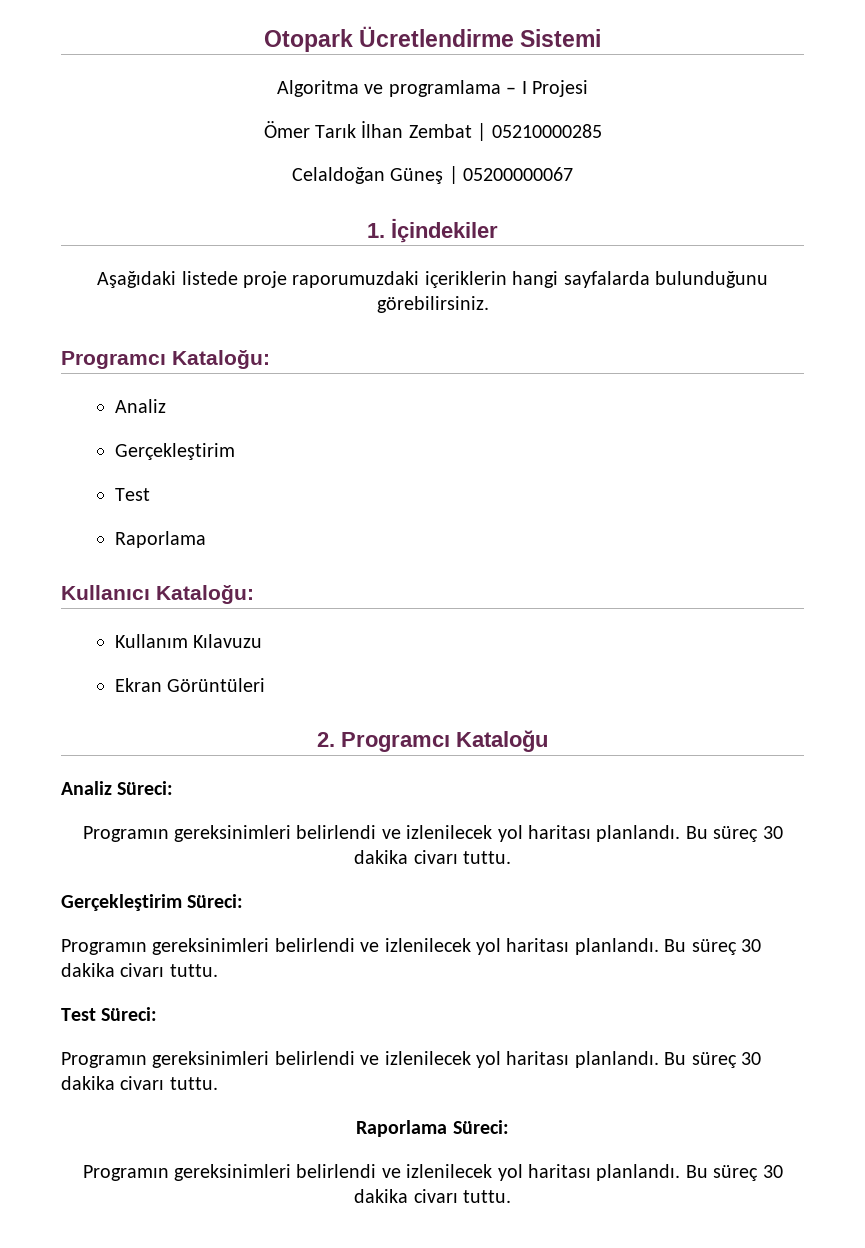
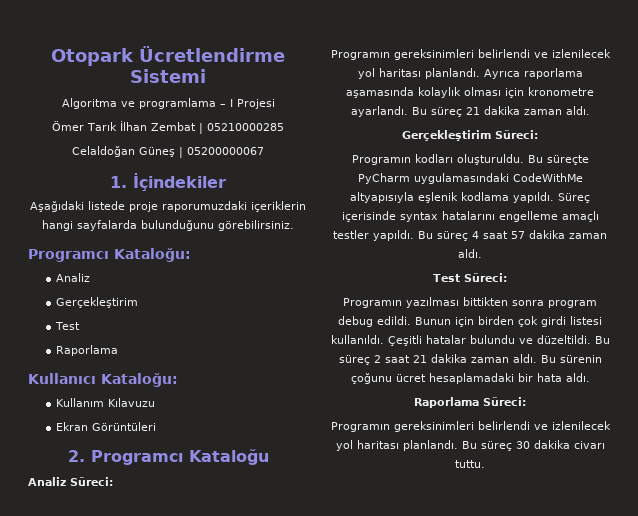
[685,826,783,842] [354,850,511,864] [61,894,244,911] [61,938,761,955] [61,963,218,977] [61,1007,158,1021] [61,1051,761,1068] [61,1076,218,1090] Bu süreç 30 dakika civarı tuttu. // Gerçekleştirim Süreci: // Programın gereksinimleri belirlendi ve izlenilecek yol haritası planlandı. Bu süreç 30 dakika civarı tuttu. // Test Süreci: // Programın gereksinimleri belirlendi ve izlenilecek yol haritası planlandı. Bu süreç 30 dakika civarı tuttu. -> [483,68,583,79] [346,87,594,98] [350,106,590,117] [402,130,538,141] [351,154,589,165] [357,173,583,184] [350,192,590,203] [341,211,599,222] [333,230,607,241] [458,249,482,258] [433,273,507,282] [343,297,597,308] [338,316,602,327] [330,335,610,346] [338,354,602,365] [350,373,590,384] Ayrıca raporlama aşamasında kolaylık olması için kronometre ayarlandı. Bu süreç 21 dakika zaman aldı. // Gerçekleştirim Süreci: // Programın kodları oluşturuldu. Bu süreçte PyCharm uygulamasındaki CodeWithMe altyapısıyla eşlenik kodlama yapıldı. Süreç içerisinde syntax hatalarını engelleme amaçlı testler yapıldı. Bu süreç 4 saat 57 dakika zaman aldı. // Test Süreci: // Programın yazılması bittikten sonra program debug edildi. Bunun için birden çok girdi listesi kullanıldı. Çeşitli hatalar bulundu ve düzeltildi. Bu süreç 2 saat 21 dakika zaman aldı. Bu sürenin çoğunu ücret hesaplamadaki bir hata aldı.

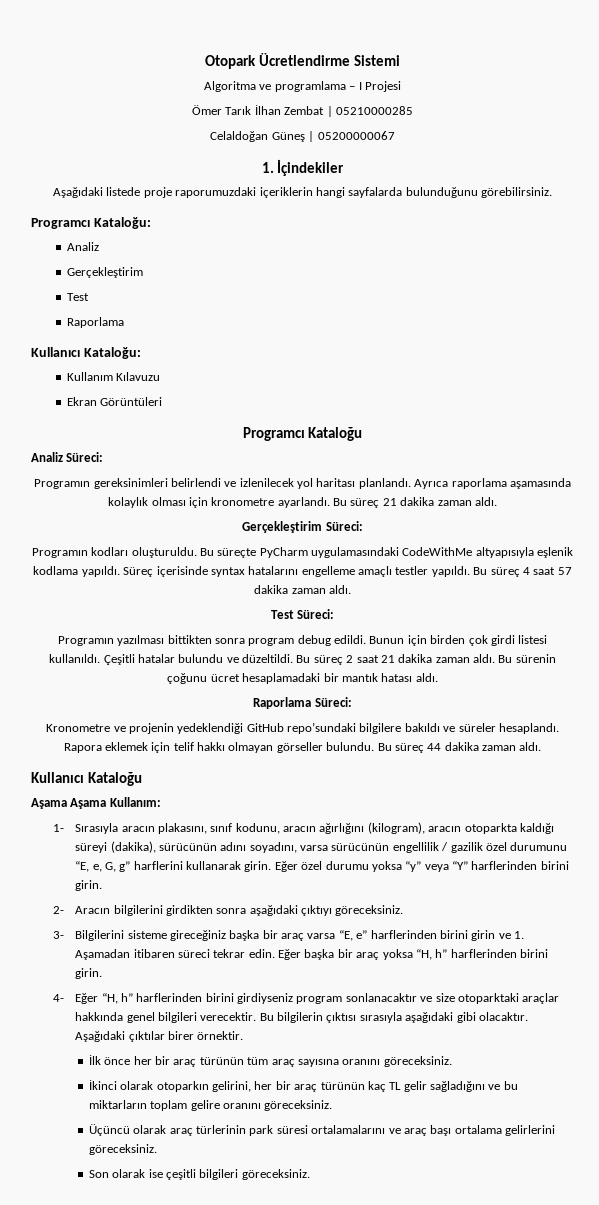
[67,450,85,462] 2. -> (163, 401) none
[536,373,562,382] hata -> [341,673,413,682] mantık hatası
[330,421,611,432] [335,440,605,451] [455,460,485,468] Programın gereksinimleri belirlendi ve izlenilecek yol haritası planlandı. Bu süreç 30 dakika civarı tuttu. -> [46,722,559,734] [63,742,542,753] [31,772,142,786] [31,797,161,809] [53,822,554,834] [75,841,568,853] [75,861,569,872] [75,880,103,891] [53,905,404,916] [53,930,525,941] [75,949,549,960] [75,968,103,979] [53,993,560,1004] [75,1012,528,1023] [75,1031,244,1042] [88,1055,452,1067] [88,1080,518,1092] [88,1100,333,1111] [88,1124,556,1136] [88,1144,157,1155] [88,1169,310,1180] Kronometre ve projenin yedeklendiği GitHub repo’sundaki bilgilere bakıldı ve süreler hesaplandı. Rapora eklemek için telif hakkı olmayan görseller bulundu. Bu süreç 44 dakika zaman aldı. // Kullanıcı Kataloğu // Aşama Aşama Kullanım: // 1- Sırasıyla aracın plakasını, sınıf kodunu, aracın ağırlığını (kilogram), aracın otoparkta kaldığı süreyi (dakika), sürücünün adını soyadını, varsa sürücünün engellilik / gazilik özel durumunu “E, e, G, g” harflerini kullanarak girin. Eğer özel durumu yoksa “y” veya “Y” harflerinden birini girin. // 2- Aracın bilgilerini girdikten sonra aşağıdaki çıktıyı göreceksiniz. // 3- Bilgilerini sisteme gireceğiniz başka bir araç varsa “E, e” harflerinden birini girin ve 1. Aşamadan itibaren süreci tekrar edin. Eğer başka bir araç yoksa “H, h” harflerinden birini girin. // 4- Eğer “H, h” harflerinden birini girdiyseniz program sonlanacaktır ve size otoparktaki araçlar hakkında genel bilgileri verecektir. Bu bilgilerin çıktısı sırasıyla aşağıdaki gibi olacaktır. Aşağıdaki çıktılar birer örnektir. // İlk önce her bir araç türünün tüm araç sayısına oranını göreceksiniz. // İkinci olarak otoparkın gelirini, her bir araç türünün kaç TL gelir sağladığını ve bu miktarların toplam gelire oranını göreceksiniz. // Üçüncü olarak araç türlerinin park süresi ortalamalarını ve araç başı ortalama gelirlerini göreceksiniz. // Son olarak ise çeşitli bilgileri göreceksiniz.

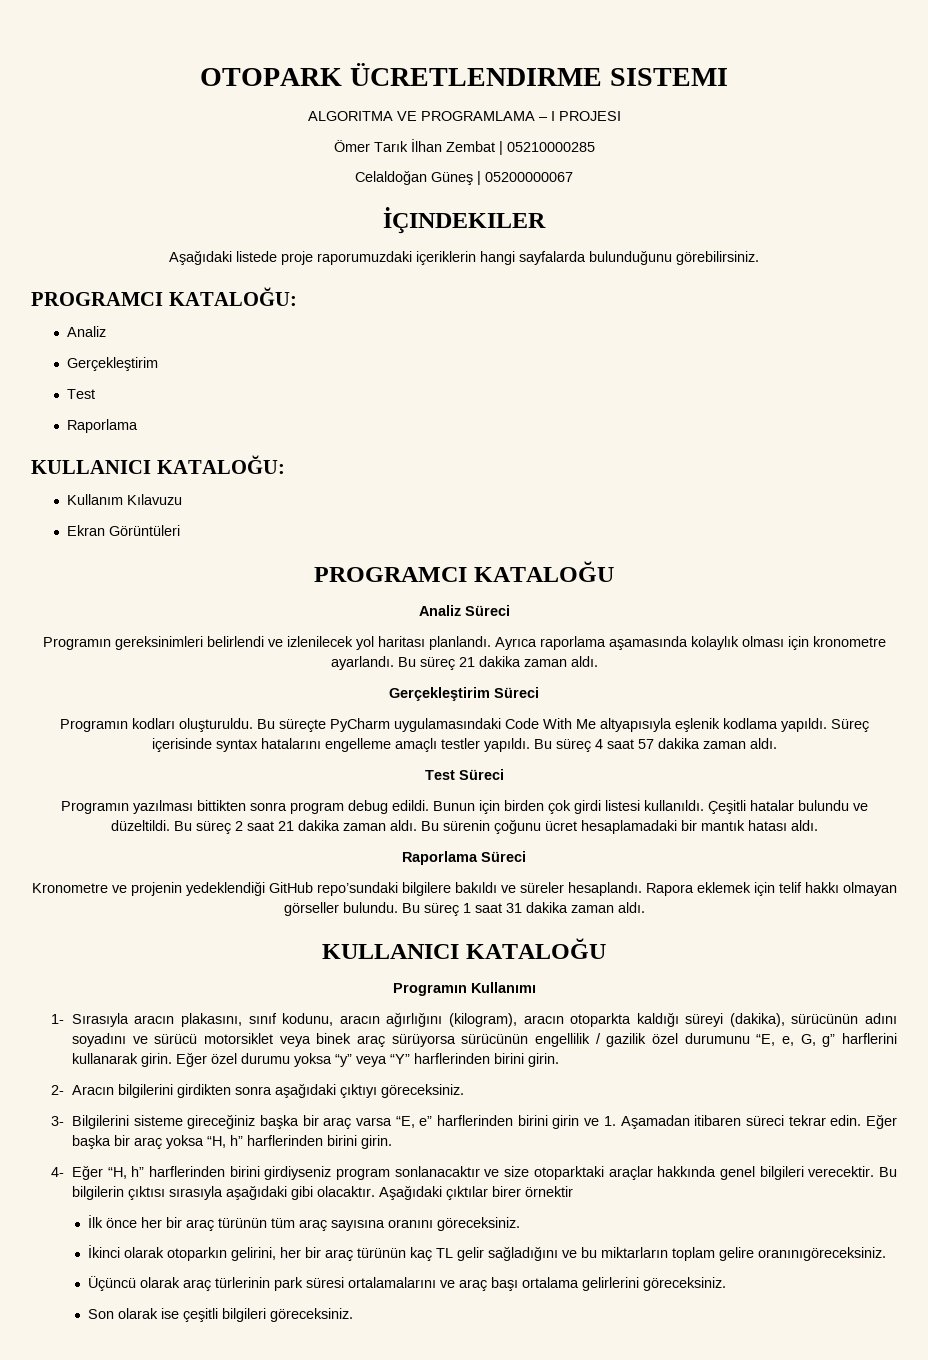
[204,53,401,69] [204,81,346,92] Otopark Ücretlendirme Sistemi // Algoritma ve programlama -> [200,63,728,86] [307,111,535,121] OTOPARK ÜCRETLENDIRME SISTEMI // ALGORITMA VE PROGRAMLAMA
[364,81,401,92] Projesi -> [558,111,621,121] PROJESI
[261,159,345,176] 1. İçindekiler -> [383,207,546,234] İÇINDEKILER
[31,217,151,229] Programcı Kataloğu: -> [31,287,297,306] PROGRAMCI KATALOĞU:
[31,347,141,359] Kullanıcı Kataloğu: -> [31,455,285,474] KULLANICI KATALOĞU:
[242,427,363,441] [31,452,104,462] Programcı Kataloğu // Analiz Süreci: -> [314,561,614,582] [418,605,510,616] PROGRAMCI KATALOĞU // Analiz Süreci
[325,521,363,531] Süreci: -> [494,687,539,698] Süreci
[402,547,473,556] CodeWithMe -> [504,718,596,729] Code With Me
[297,609,335,619] Süreci: -> [458,769,504,780] Süreci
[314,697,352,707] Süreci: -> [481,851,526,862] Süreci
[427,742,542,751] [31,772,142,786] [31,797,161,809] 44 dakika zaman aldı. // Kullanıcı Kataloğu // Aşama Aşama Kullanım: -> [462,902,645,913] [322,938,606,959] [392,982,536,996] 1 saat 31 dakika zaman aldı. // KULLANICI KATALOĞU // Programın Kullanımı
[249,842,329,853] soyadını, varsa -> [71,1033,456,1047] soyadını ve sürücü motorsiklet veya binek araç sürüyorsa
[197,1031,244,1040] örnektir. -> [524,1186,573,1197] örnektir
[223,1100,333,1111] oranını göreceksiniz. -> [757,1247,886,1261] oranınıgöreceksiniz.

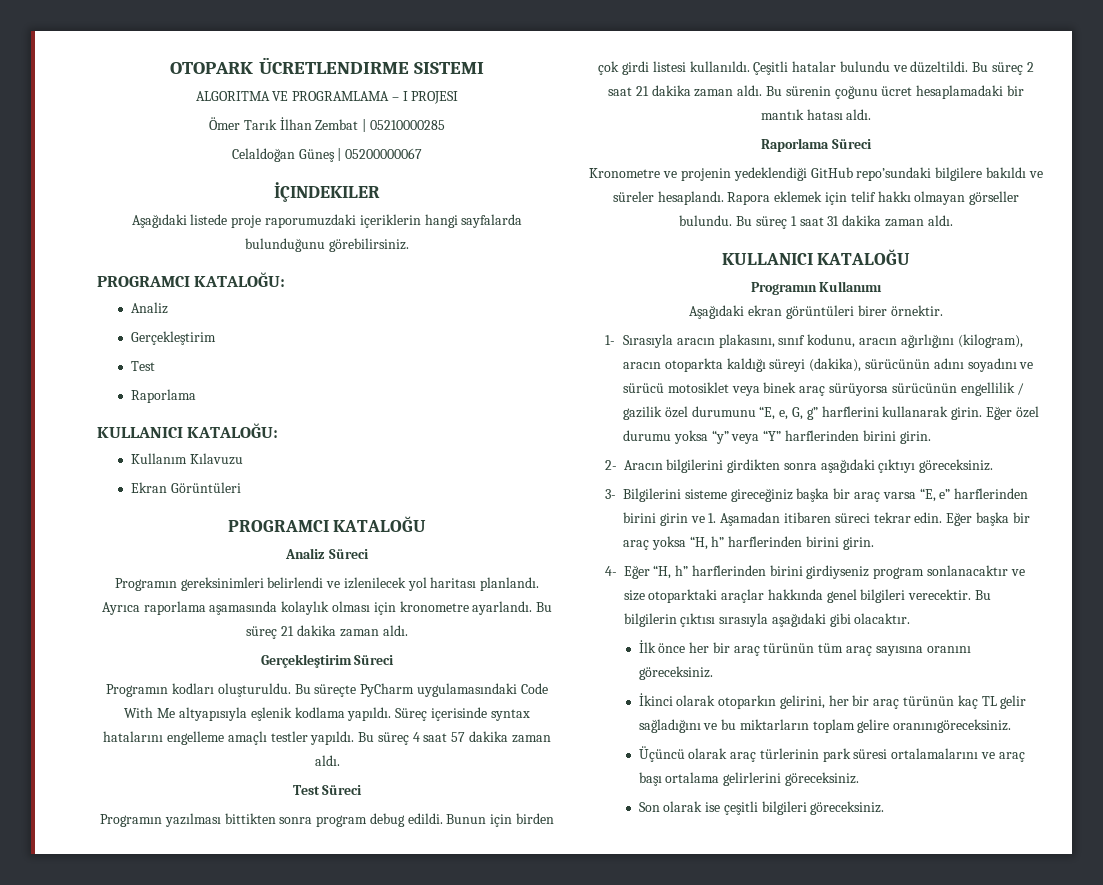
(536, 987) none -> [689,305,943,319] // Aşağıdaki ekran görüntüleri birer örnektir.
[203,1033,273,1044] motorsiklet -> [667,382,729,393] motosiklet
[378,1185,573,1200] Aşağıdaki çıktılar birer örnektir -> (911, 618) none

